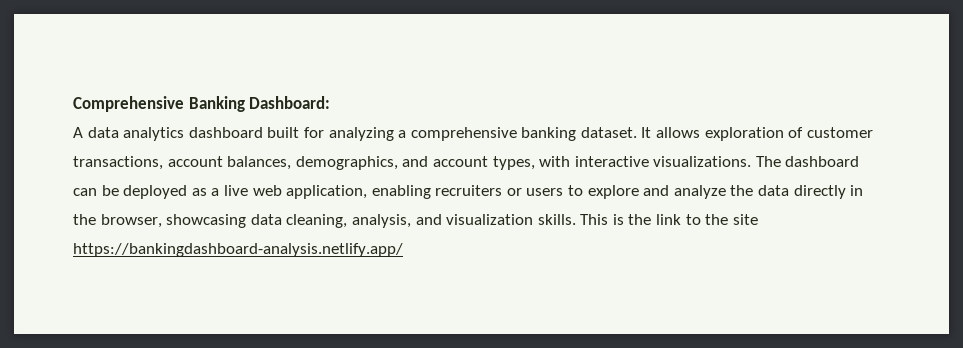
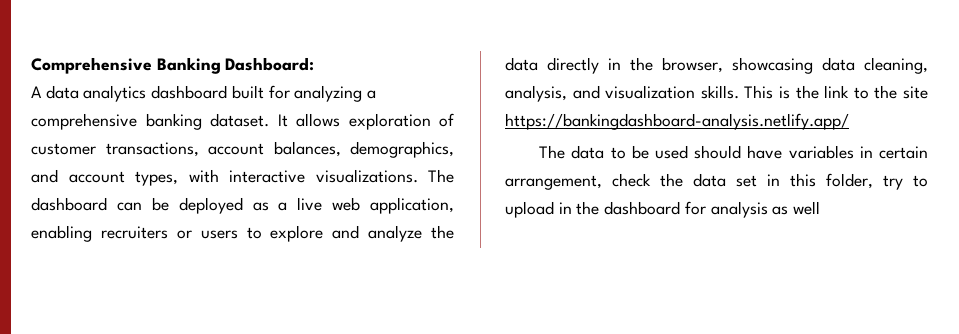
(403, 250) none -> [539,145,928,159] [505,173,928,190] [505,201,821,218] // The data to be used should have variables in certain arrangement, check the data set in this folder, try to upload in the dashboard for analysis as well

